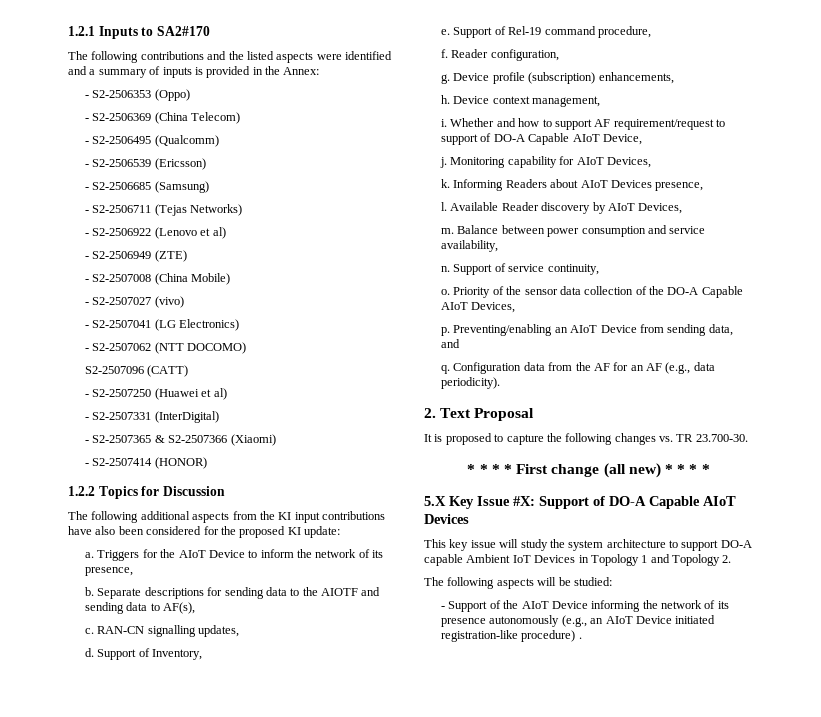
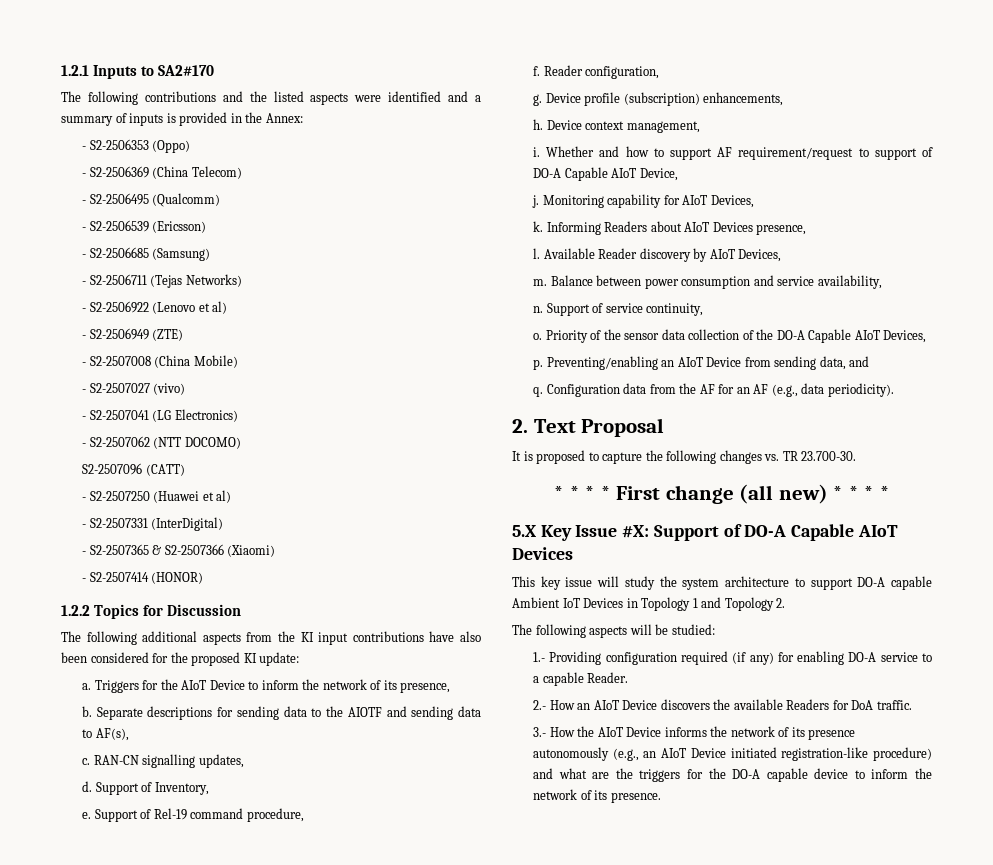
[441,600,641,612] - Support of the AIoT Device informing -> [532,651,932,665] [532,672,629,686] [532,699,912,710] [532,726,707,737] 1.- Providing configuration required (if any) for enabling DO-A service to a capable Reader. // 2.- How an AIoT Device discovers the available Readers for DoA traffic. // 3.- How the AIoT Device informs
[578,637,582,639] . -> [532,768,932,782] [532,789,661,803] and what are the triggers for the DO-A capable device to inform the network of its presence.

